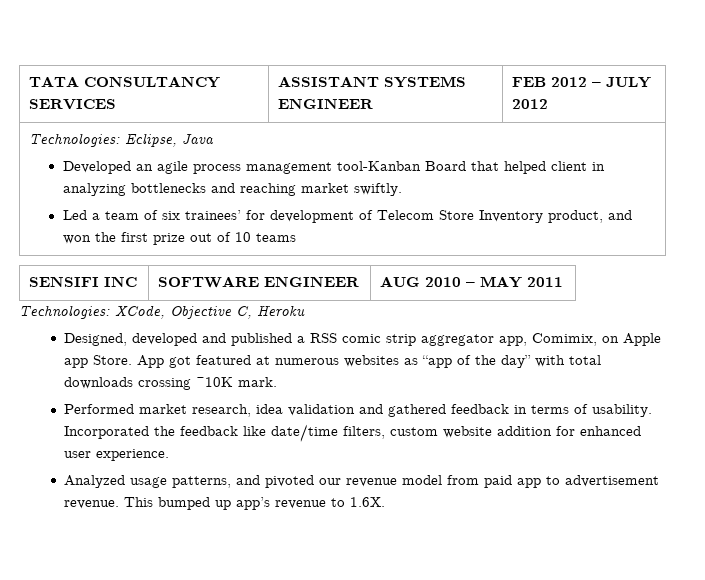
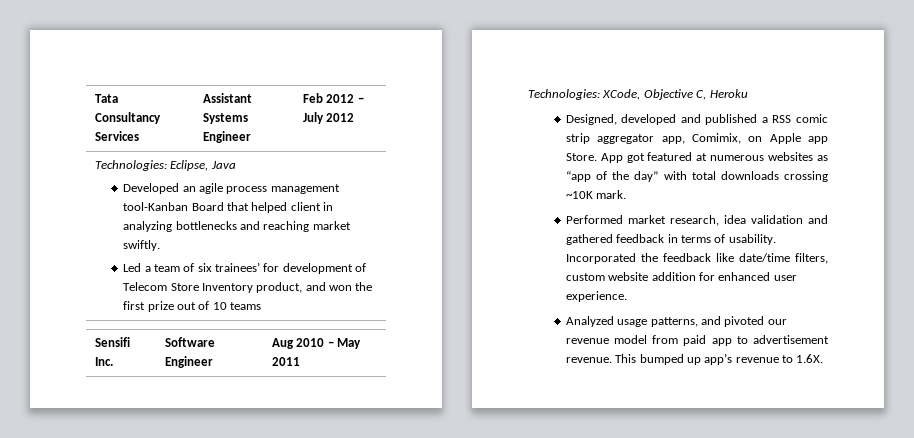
[29,76,221,88] [29,99,117,110] [278,76,467,88] [278,98,374,109] [512,77,547,87] TATA CONSULTANCY SERVICES | ASSISTANT SYSTEMS ENGINEER | FEB -> [95,94,119,103] [95,112,162,124] [95,131,140,141] [203,93,253,103] [203,113,249,124] [203,131,252,143] [303,93,324,103] Tata Consultancy Services | Assistant Systems Engineer | Feb
[606,77,652,88] JULY -> [303,112,325,124] July
[29,276,138,287] [158,276,360,288] [380,276,421,287] SENSIFI INC | SOFTWARE ENGINEER | AUG -> [95,337,131,347] [95,357,114,366] [165,337,216,347] [165,356,214,368] [272,338,295,349] Sensifi Inc. | Software Engineer | Aug
[480,276,523,288] MAY -> [337,338,362,349] May

